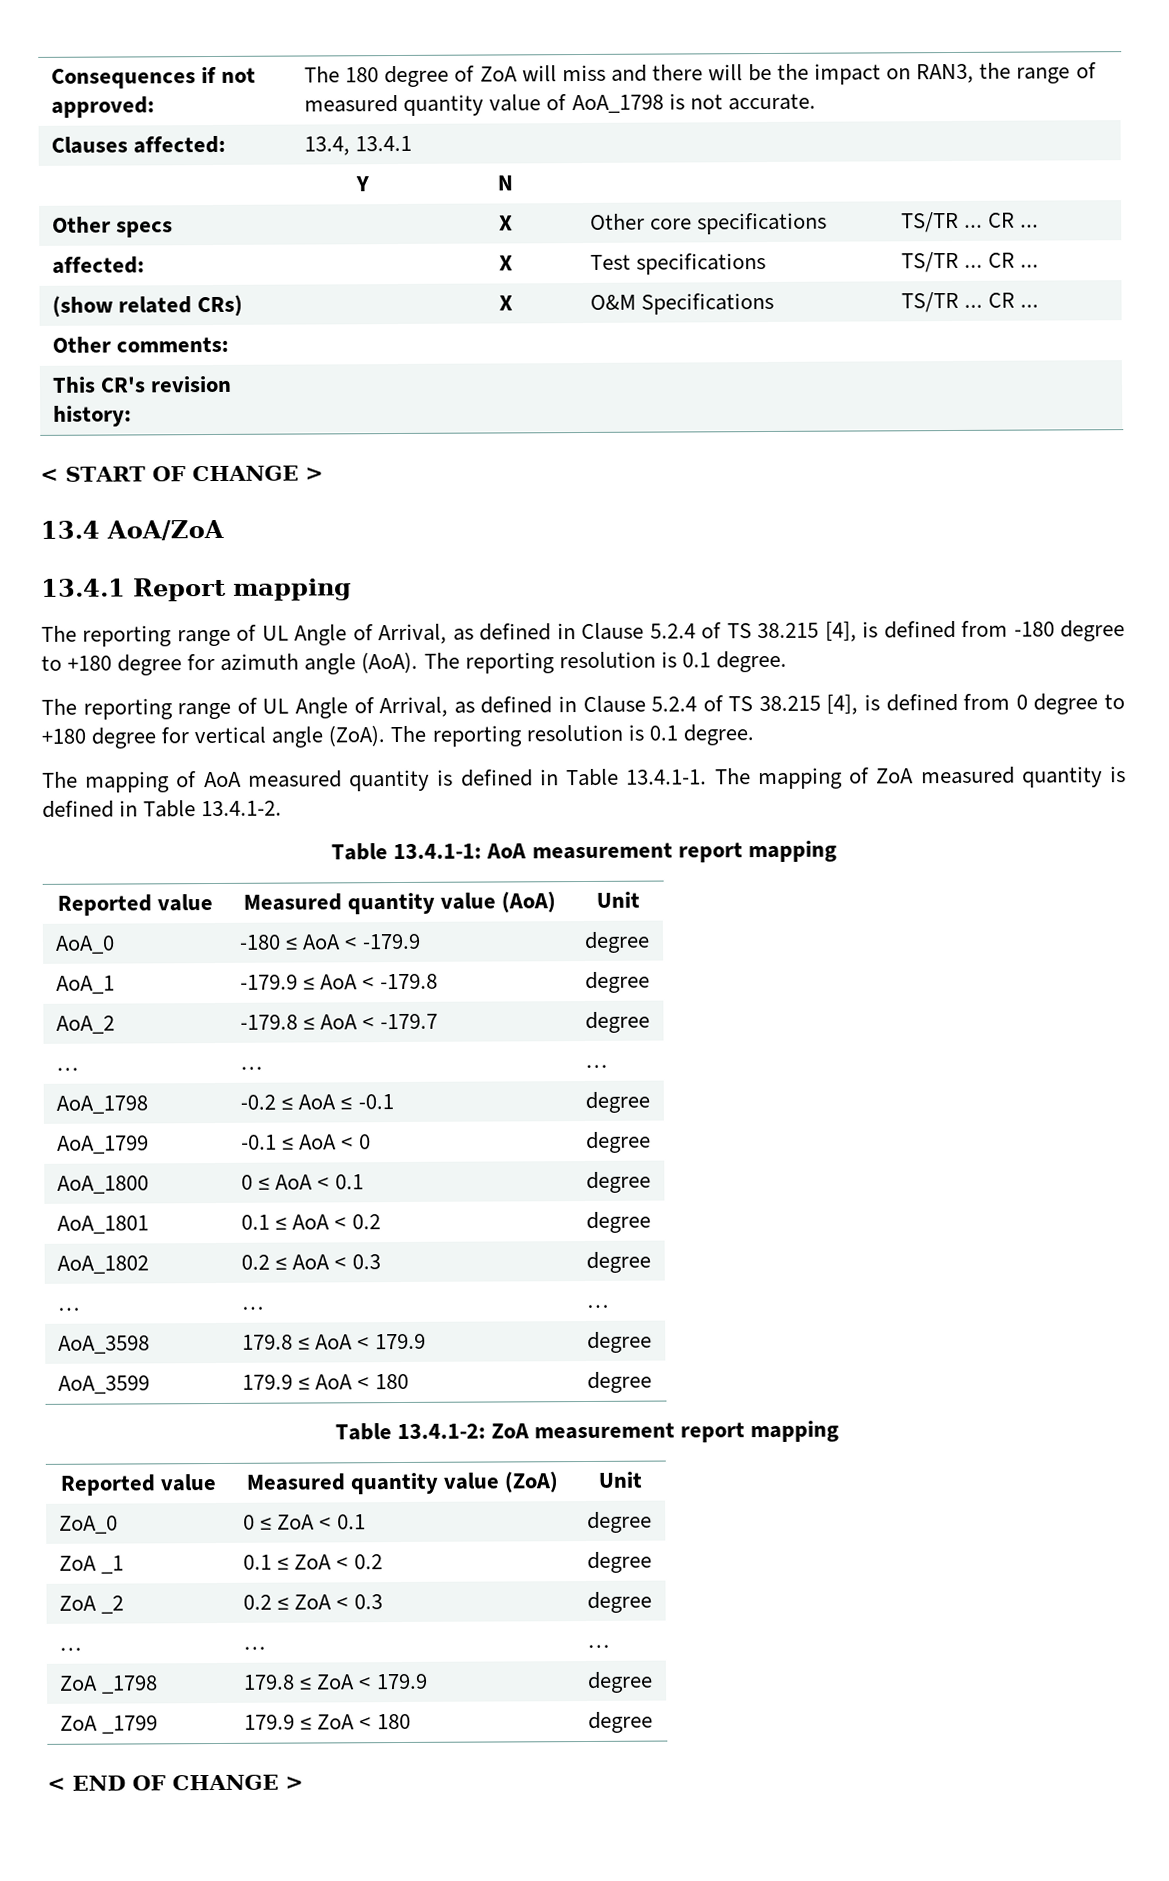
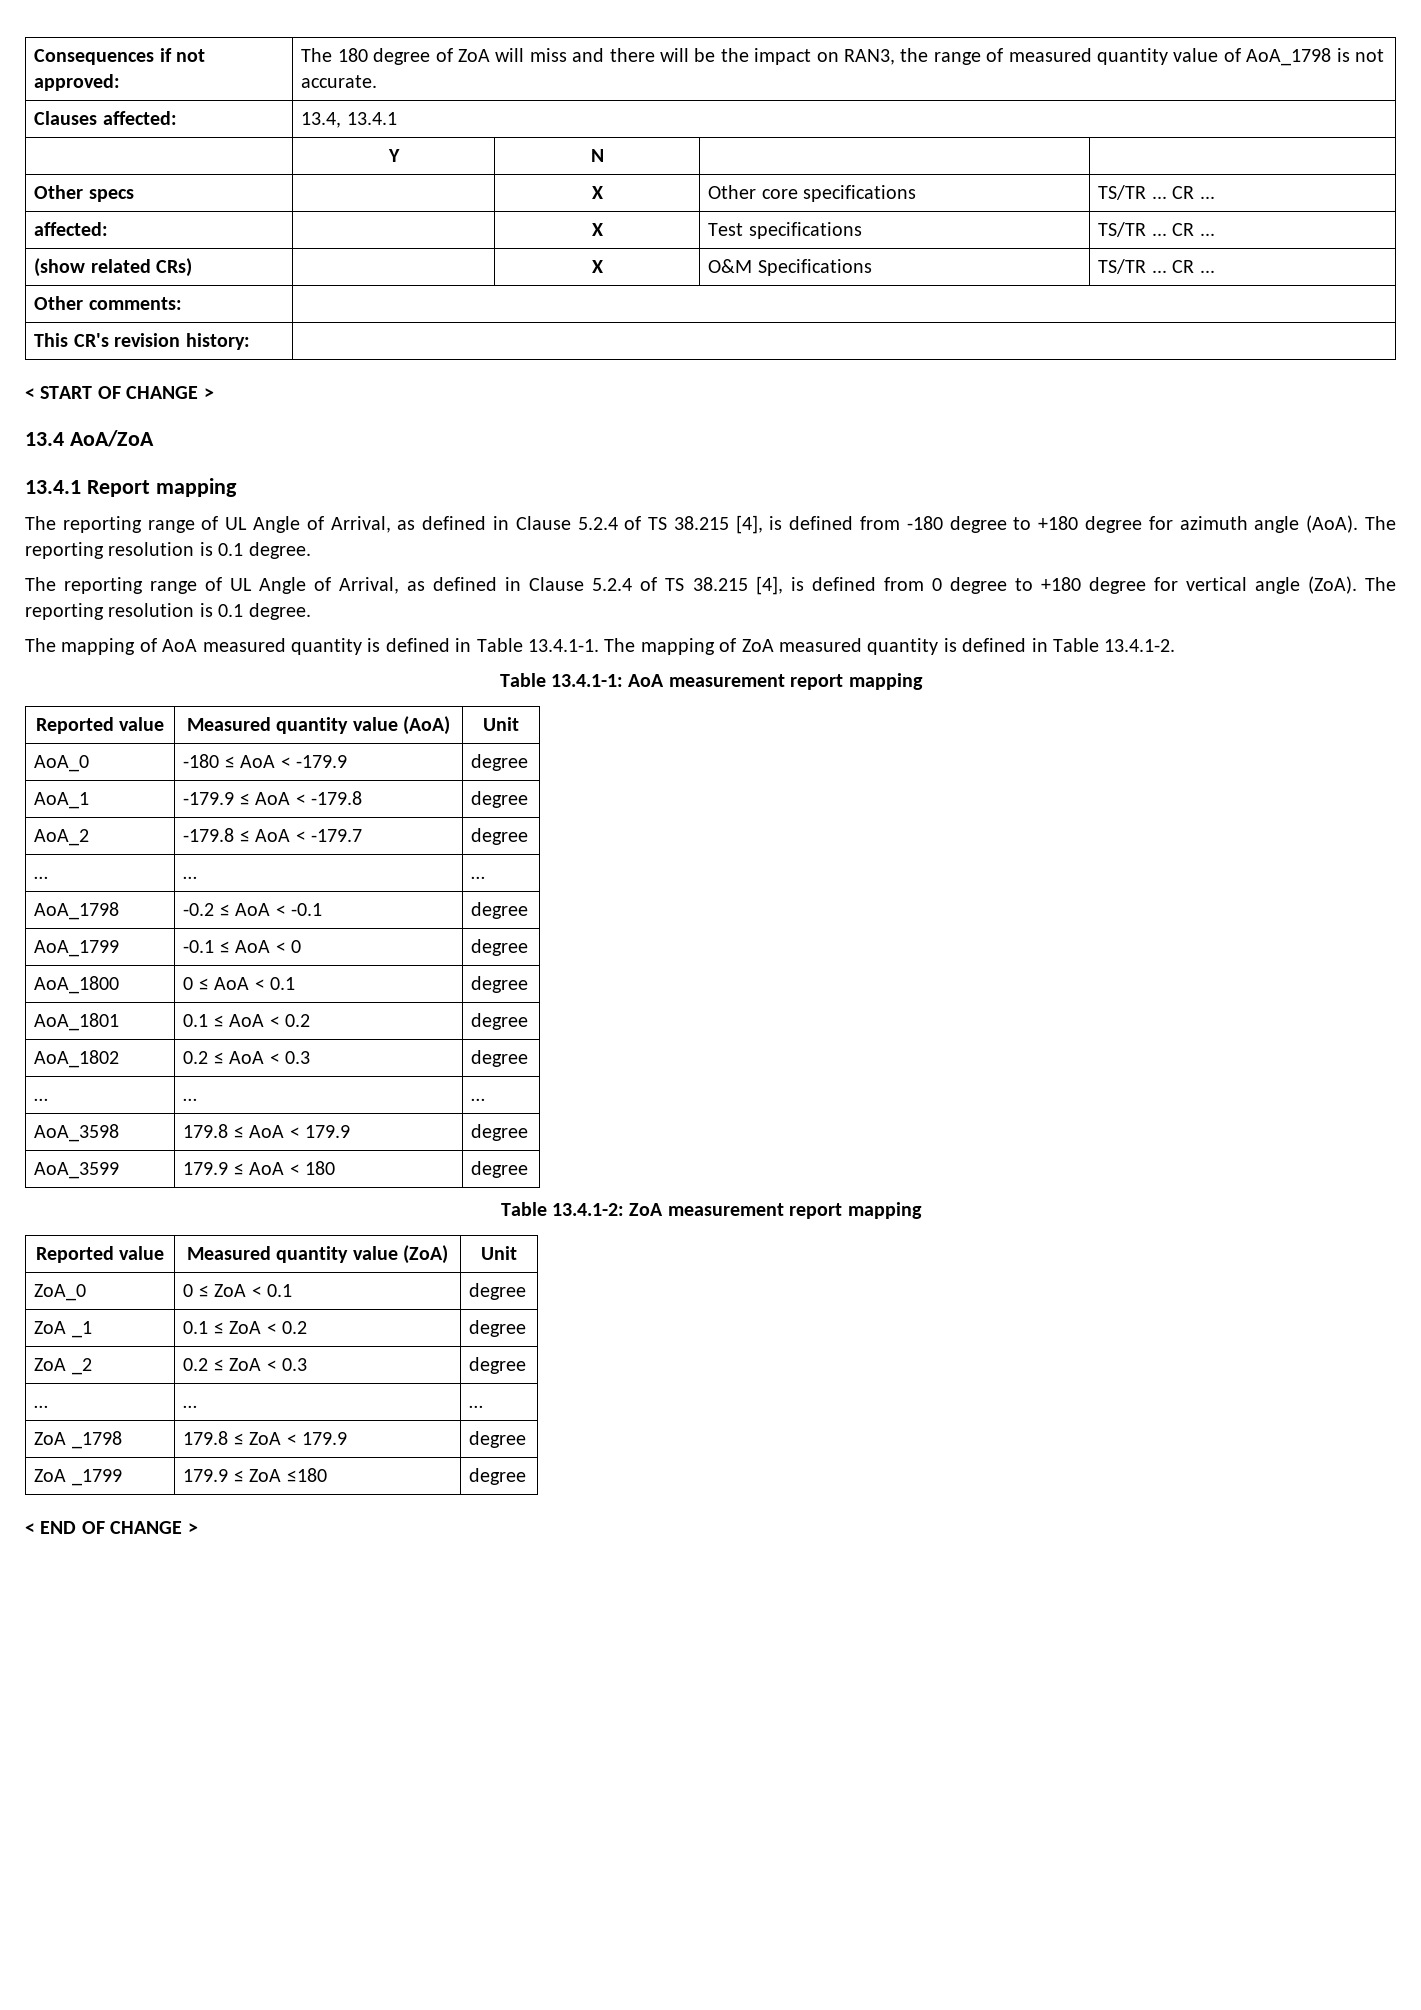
[340,1097,353,1110] ≤ -> [275,905,286,916] <
[359,1713,411,1730] < 180 -> [286,1468,327,1482] ≤180

